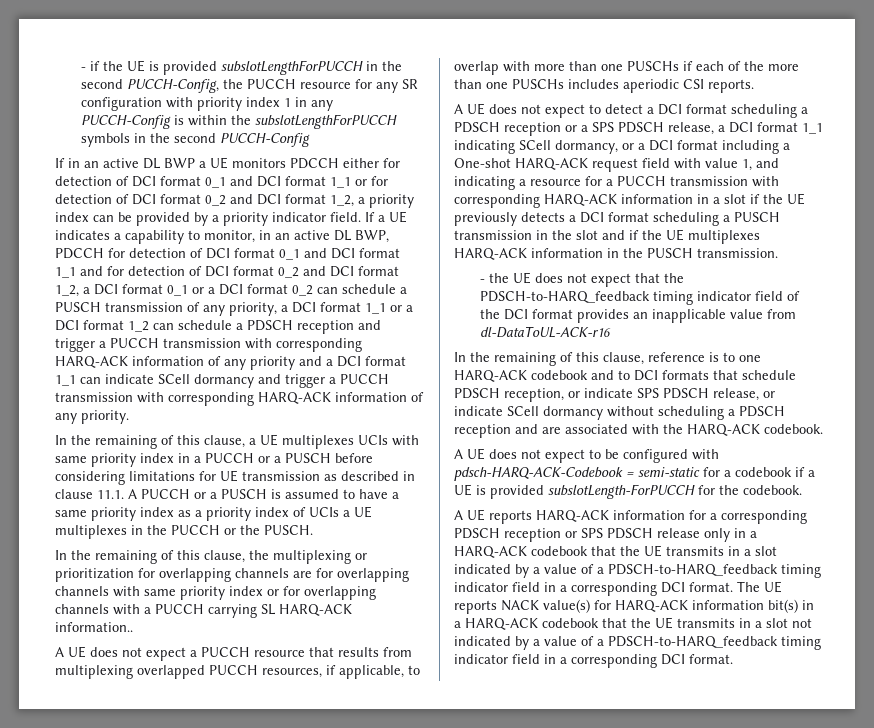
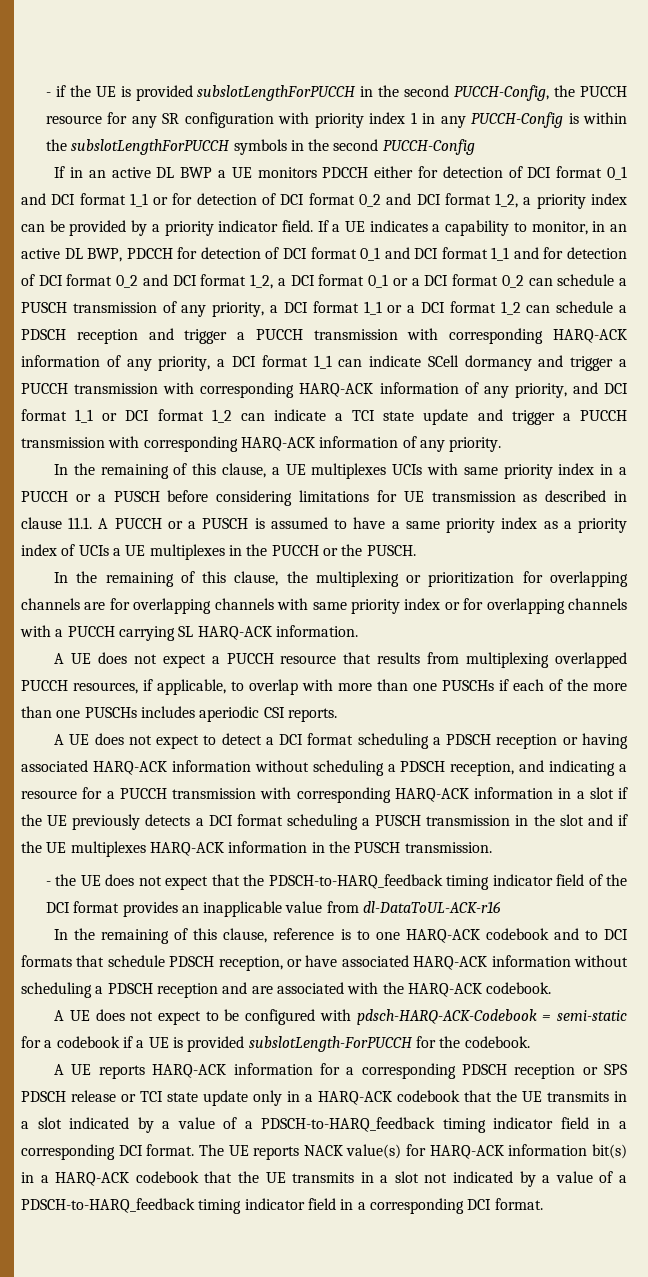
[250,356,322,370] priority and -> [158,356,211,371] priority,
(77, 418) none -> [514,382,629,398] [21,409,627,425] [21,436,445,452] priority, and DCI format 1_1 or DCI format 1_2 can indicate a TCI state update and trigger a PUCCH transmission with corresponding HARQ-ACK information of any
[55,622,133,632] information.. -> [275,625,358,637] information.
[581,122,823,135] [454,140,790,154] [454,158,752,172] a SPS PDSCH release, a DCI format 1_1 indicating SCell dormancy, or a DCI format including a One-shot HARQ-ACK request field with value 1, -> [582,733,629,749] [21,760,515,776] having associated HARQ-ACK information without scheduling a PDSCH reception,
[584,388,775,401] [454,406,603,420] indicate SPS PDSCH release, or indicate SCell dormancy -> [305,955,571,970] have associated HARQ-ACK information
(700, 533) none -> [121,1090,248,1106] or TCI state update

